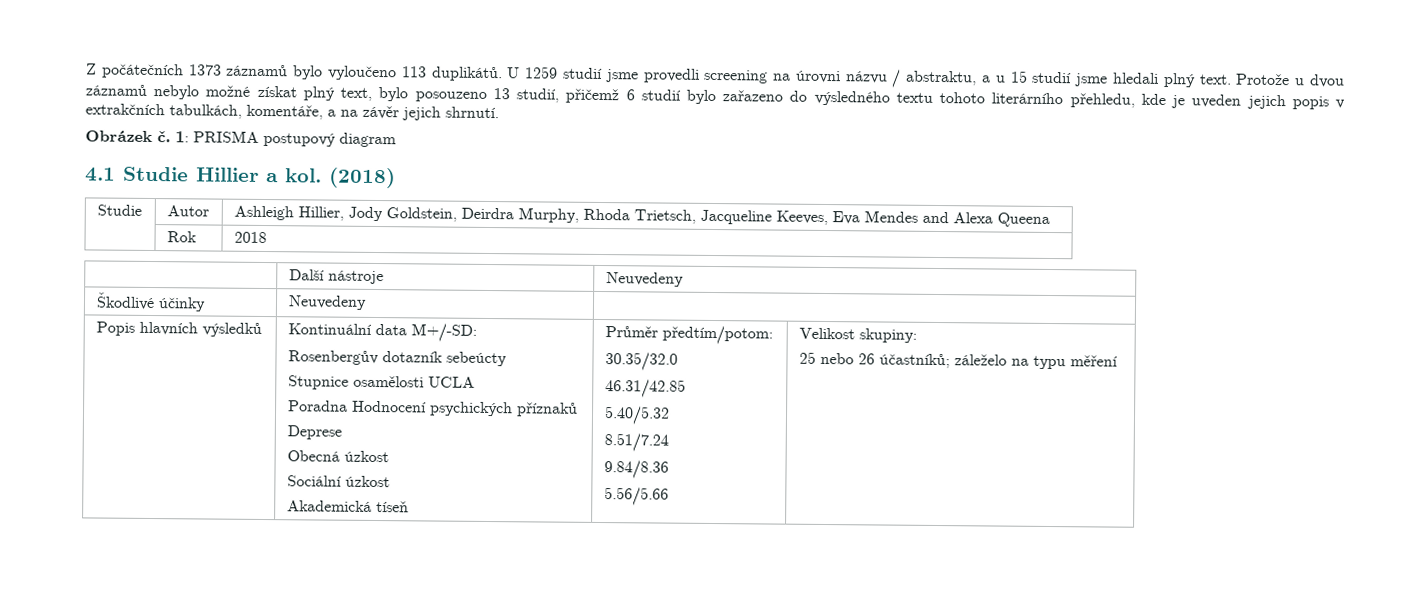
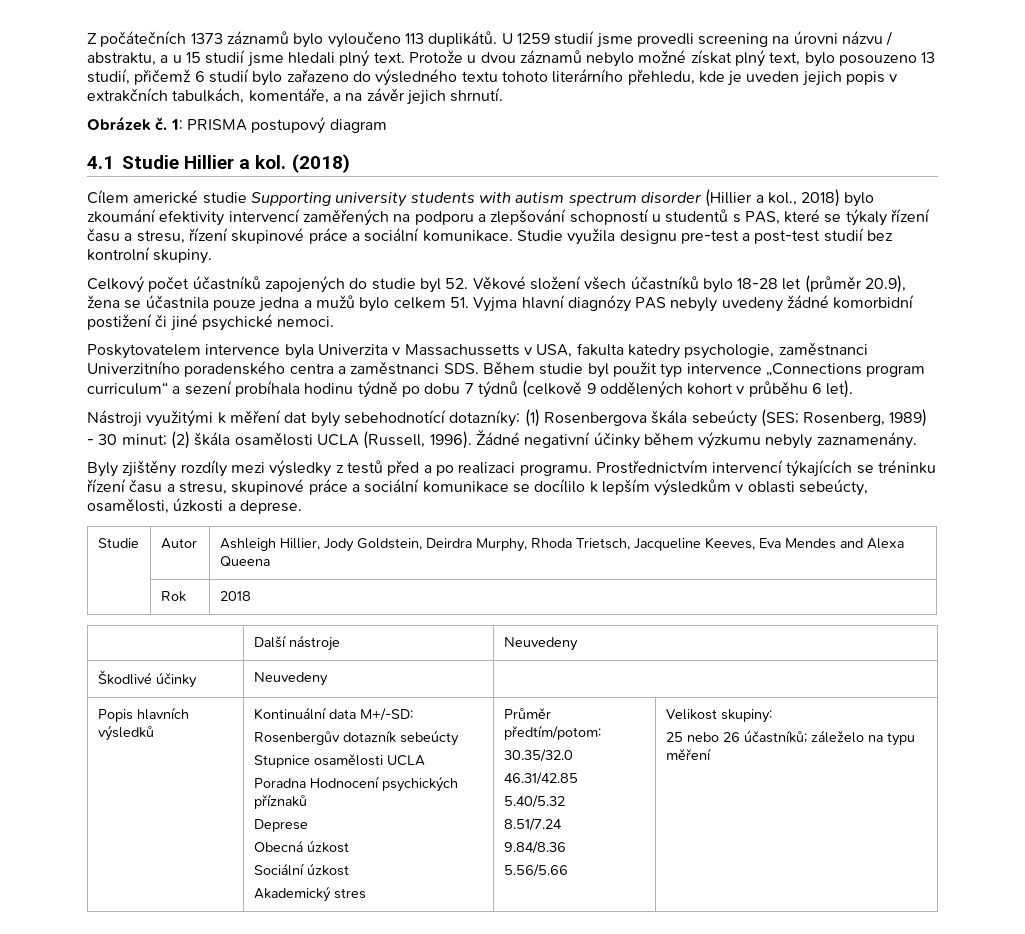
(396, 178) none -> [87,189,875,207] [87,209,931,226] [87,228,894,245] [87,247,213,264] [87,275,907,293] [87,295,915,312] [87,314,335,331] [87,342,868,359] [87,361,926,378] [87,380,854,398] [87,409,928,427] [87,429,917,449] [87,460,937,477] [87,479,869,496] [87,498,302,514] // Cílem americké studie Supporting university students with autism spectrum disorder (Hillier a kol., 2018) bylo zkoumání efektivity intervencí zaměřených na podporu a zlepšování schopností u studentů s PAS, které se týkaly řízení času a stresu, řízení skupinové práce a sociální komunikace. Studie využila designu pre-test a post-test studií bez kontrolní skupiny. // Celkový počet účastníků zapojených do studie byl 52. Věkové složení všech účastníků bylo 18-28 let (průměr 20.9), žena se účastnila pouze jedna a mužů bylo celkem 51. Vyjma hlavní diagnózy PAS nebyly uvedeny žádné komorbidní postižení či jiné psychické nemoci. // Poskytovatelem intervence byla Univerzita v Massachussetts v USA, fakulta katedry psychologie, zaměstnanci Univerzitního poradenského centra a zaměstnanci SDS. Během studie byl použit typ intervence „Connections program curriculum“ a sezení probíhala hodinu týdně po dobu 7 týdnů (celkově 9 oddělených kohort v průběhu 6 let). // Nástroji využitými k měření dat byly sebehodnotící dotazníky: (1) Rosenbergova škála sebeúcty (SES; Rosenberg, 1989) - 30 minut; (2) škála osamělosti UCLA (Russell, 1996). Žádné negativní účinky během výzkumu nebyly zaznamenány. // Byly zjištěny rozdíly mezi výsledky z testů před a po realizaci programu. Prostřednictvím intervencí týkajících se tréninku řízení času a stresu, skupinové práce a sociální komunikace se docílilo k lepším výsledkům v oblasti sebeúcty, osamělosti, úzkosti a deprese.
[286,500,409,513] Akademická tíseň -> [253,886,366,902] Akademický stres

